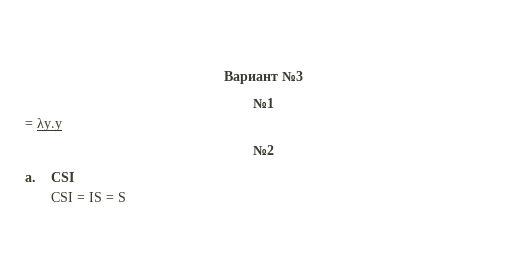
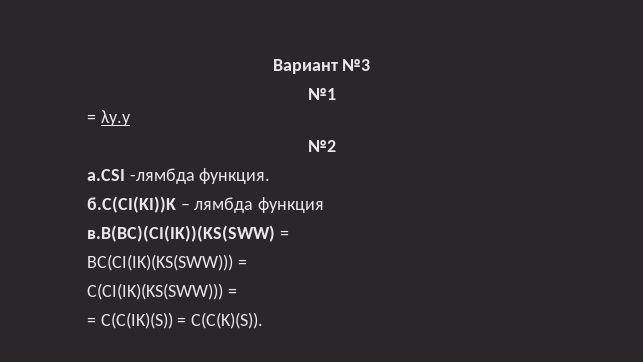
[25,172,74,182] [50,192,126,202] a. CSI // CSI = IS = S -> [87,168,271,184] [87,196,325,213] [87,225,289,242] [87,254,247,271] [87,283,237,300] [87,312,264,329] а.CSI -лямбда функция. // б.C(CI(KI))K – лямбда функция // в.B(BC)(CI(IK))(KS(SWW) = // BC(CI(IK)(KS(SWW))) = // C(CI(IK)(KS(SWW))) = // = C(C(IK)(S)) = C(C(K)(S)).

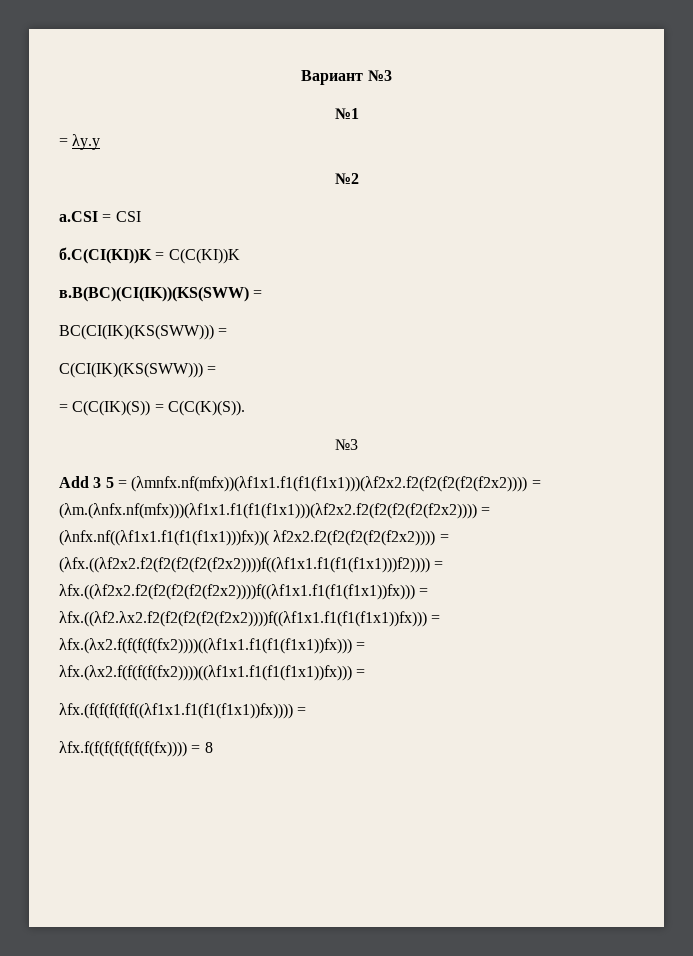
[129,168,271,184] -лямбда функция. -> [102,211,141,222] = CSI
[180,197,325,213] – лямбда функция -> [155,248,240,264] = C(C(KI))K
(264, 320) none -> [335,439,358,450] [59,476,541,492] [59,503,491,519] [59,530,449,546] [59,557,444,573] [59,584,429,600] [59,611,441,627] [59,638,366,654] [59,665,366,681] [59,703,307,719] [59,741,213,757] // №3 // Add 3 5 = (λmnfx.nf(mfx))(λf1x1.f1(f1(f1x1)))(λf2x2.f2(f2(f2(f2(f2x2)))) = (λm.(λnfx.nf(mfx)))(λf1x1.f1(f1(f1x1)))(λf2x2.f2(f2(f2(f2(f2x2)))) = (λnfx.nf((λf1x1.f1(f1(f1x1)))fx))( λf2x2.f2(f2(f2(f2(f2x2)))) = (λfx.((λf2x2.f2(f2(f2(f2(f2x2))))f((λf1x1.f1(f1(f1x1)))f2)))) = λfx.((λf2x2.f2(f2(f2(f2(f2x2))))f((λf1x1.f1(f1(f1x1))fx))) = λfx.((λf2.λx2.f2(f2(f2(f2(f2x2))))f((λf1x1.f1(f1(f1x1))fx))) = λfx.(λx2.f(f(f(f(fx2))))((λf1x1.f1(f1(f1x1))fx))) = λfx.(λx2.f(f(f(f(fx2))))((λf1x1.f1(f1(f1x1))fx))) = // λfx.(f(f(f(f(f((λf1x1.f1(f1(f1x1))fx)))) = // λfx.f(f(f(f(f(f(f(fx)))) = 8

